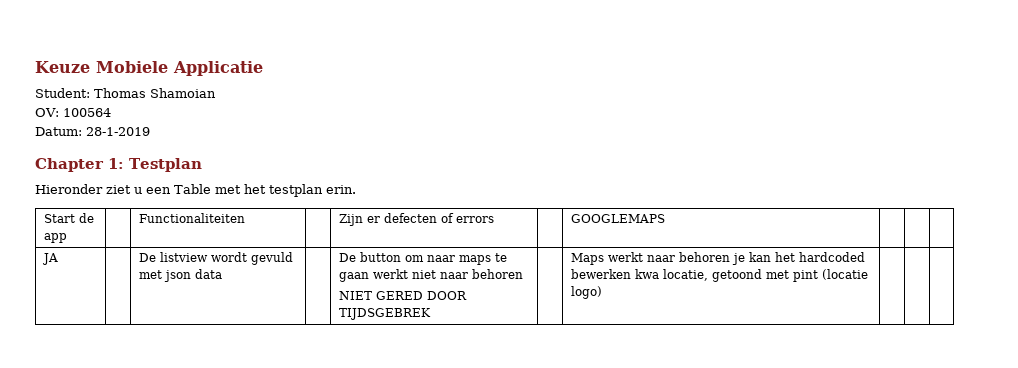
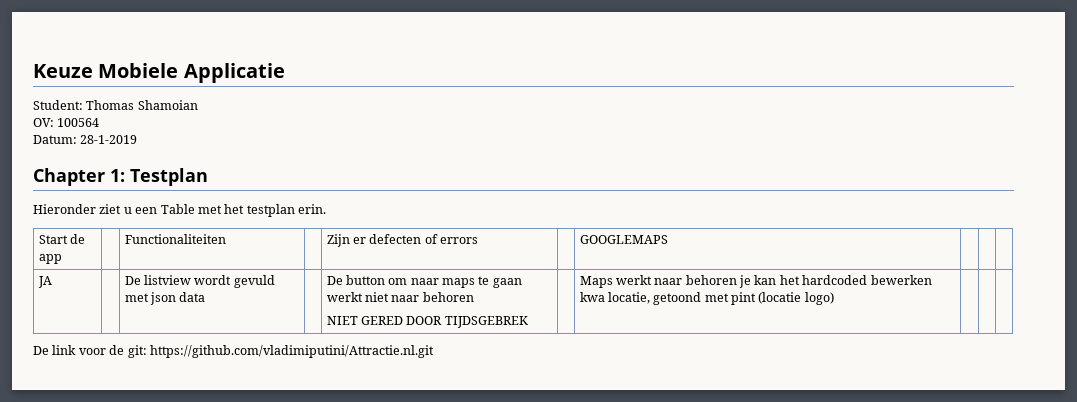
(603, 292) none -> [33,345,434,358] // De link voor de git: https://github.com/vladimiputini/Attractie.nl.git

